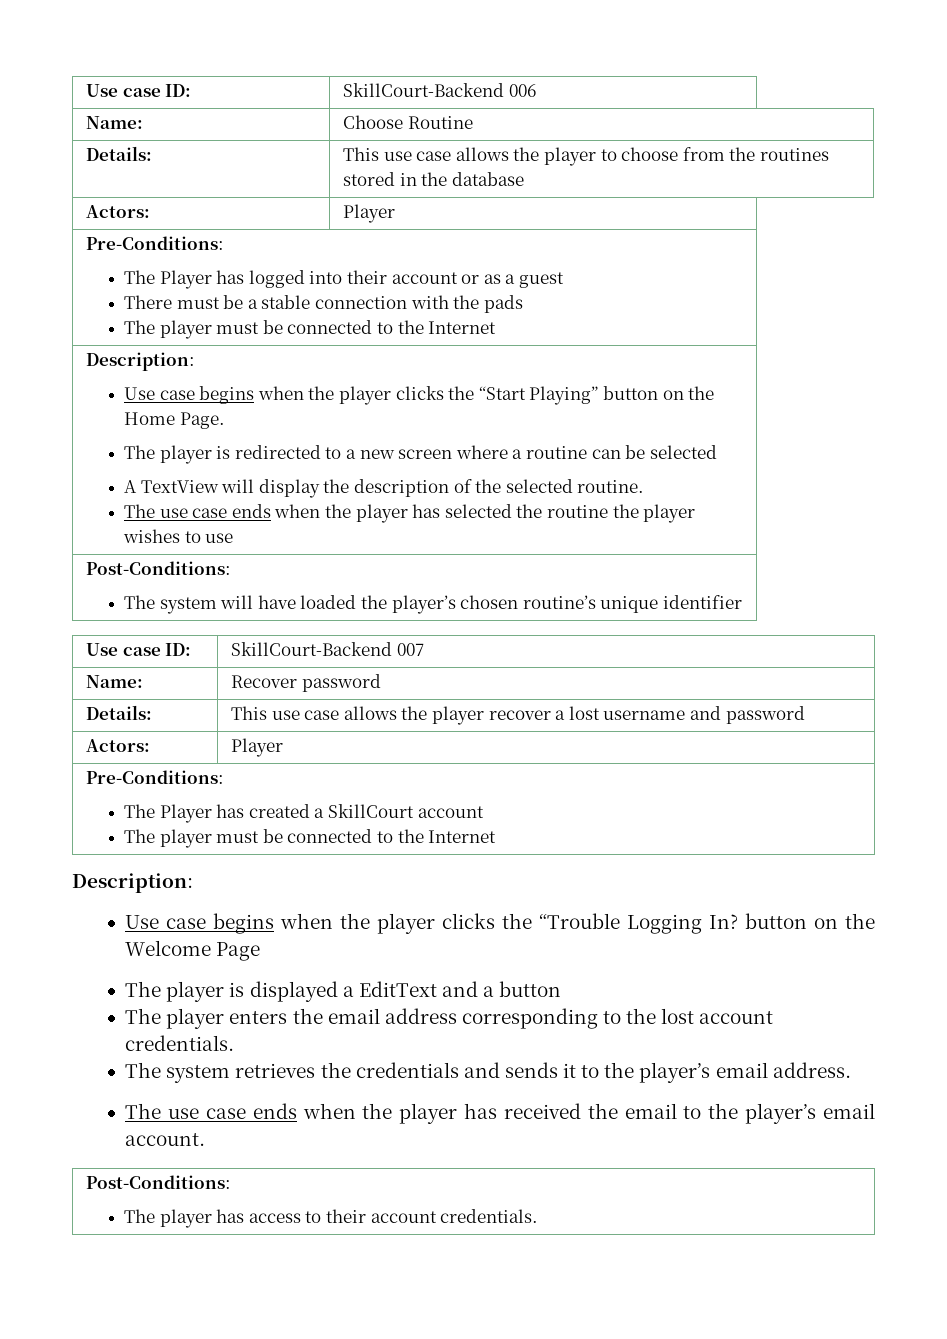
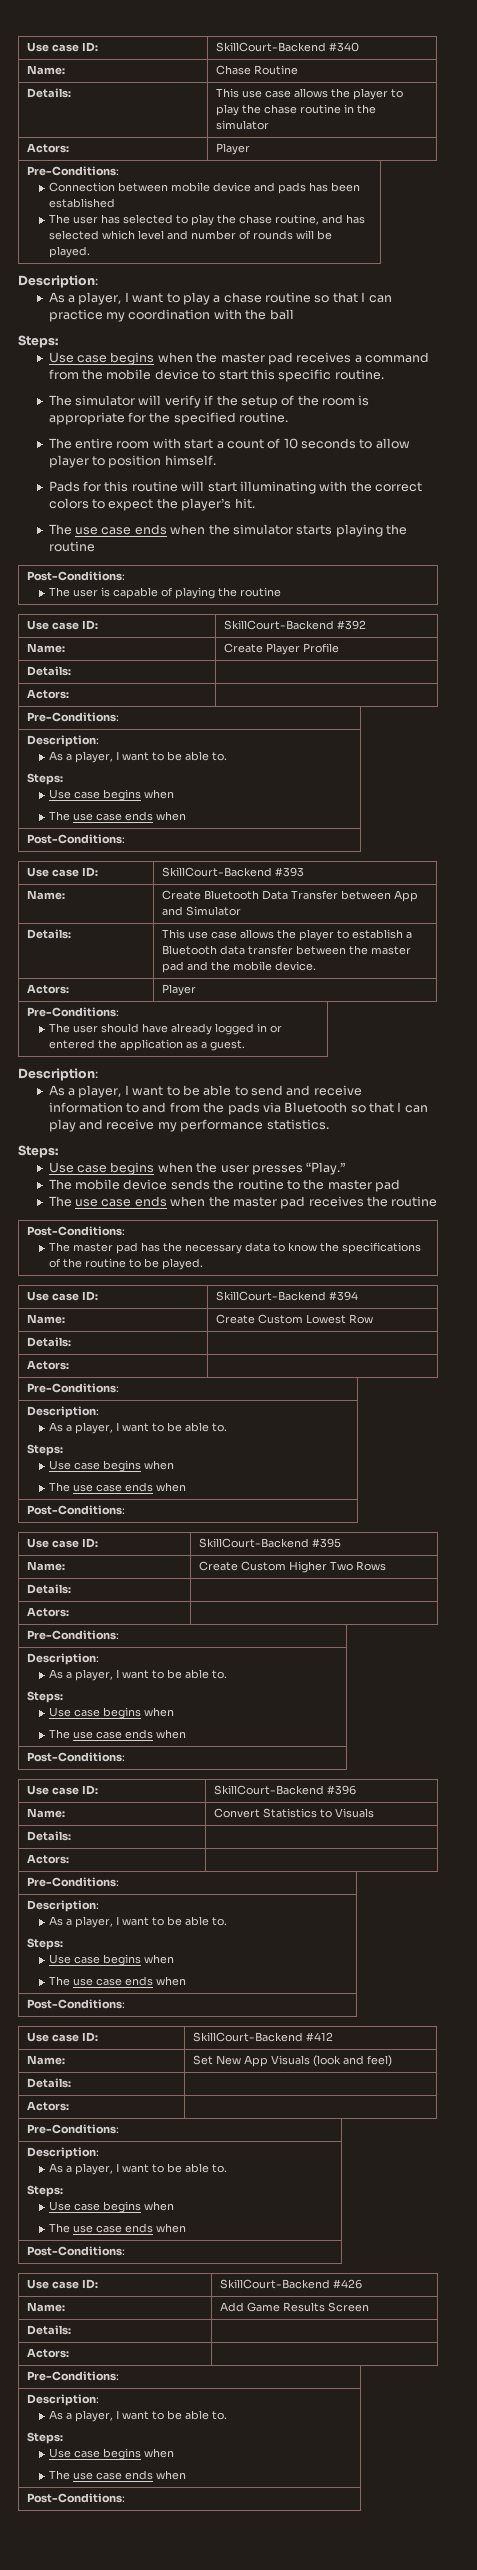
[86,84,192,97] [343,83,536,97] [86,116,144,129] [343,115,404,129] Use case ID: | SkillCourt-Backend 006 // Name: | Choose -> [26,42,98,52] [215,42,359,52] [26,65,65,75] [215,65,251,75] Use case ID: | SkillCourt-Backend #340 // Name: | Chase
[621,147,829,161] [343,172,396,186] choose from the routines stored -> [215,104,341,116] play the chase routine
[451,172,524,186] [86,205,151,218] [343,204,396,223] [86,236,225,250] [124,270,565,289] [124,295,523,313] [124,320,497,339] [86,352,196,371] [124,386,715,405] [124,412,225,429] [124,445,717,464] [124,479,645,498] [124,504,696,523] [123,529,234,543] [86,561,232,575] [124,595,743,614] [86,643,192,656] [231,642,424,656] [86,675,144,688] [231,674,381,692] [86,705,153,720] [231,706,805,725] [86,739,151,752] [231,738,284,757] [86,770,225,784] [124,804,484,823] [124,829,497,848] [72,873,193,893] [125,913,876,934] [125,940,261,961] [125,981,562,1002] [125,1008,774,1029] [125,1035,235,1051] [125,1062,851,1083] [125,1103,876,1124] [125,1133,206,1146] [86,1175,232,1189] [124,1209,539,1228] database // Actors: | Player // Pre-Conditions: // The Player has logged into their account or as a guest // There must be a stable connection with the pads // The player must be connected to the Internet // Description: // Use case begins when the player clicks the “Start Playing” button on the Home Page. // The player is redirected to a new screen where a routine can be selected // A TextView will display the description of the selected routine. // The use case ends when the player has selected the routine the player wishes to use // Post-Conditions: // The system will have loaded the player’s chosen routine’s unique identifier // Use case ID: | SkillCourt-Backend 007 // Name: | Recover password // Details: | This use case allows the player recover a lost username and password // Actors: | Player // Pre-Conditions: // The Player has created a SkillCourt account // The player must be connected to the Internet // Description: // Use case begins when the player clicks the “Trouble Logging In? button on the Welcome Page // The player is displayed a EditText and a button // The player enters the email address corresponding to the lost account credentials. // The system retrieves the credentials and sends it to the player’s email address. // The use case ends when the player has received the email to the player’s email account. // Post-Conditions: // The player has access to their account credentials. -> [215,120,269,130] [26,143,69,153] [215,143,250,155] [26,166,119,176] [49,182,361,194] [49,198,116,208] [49,214,366,226] [49,230,333,240] [49,246,91,258] [18,275,98,288] [48,292,392,305] [48,309,294,322] [18,335,58,348] [48,352,430,365] [48,369,384,382] [48,395,370,408] [48,412,289,425] [48,438,410,449] [48,455,216,468] [48,481,423,494] [48,498,255,511] [48,524,408,537] [48,541,95,552] [26,571,125,581] [49,587,282,599] [26,620,98,630] [223,620,366,630] [26,643,65,653] [223,643,339,655] [26,666,71,676] [26,689,69,699] [26,712,119,722] [26,735,99,747] [49,751,228,763] [26,773,63,785] [49,789,175,801] [49,811,187,821] [26,834,125,844] [26,867,98,877] [161,867,304,877] [26,890,65,900] [161,890,418,902] [161,906,241,916] [26,929,71,939] [161,929,412,941] [161,945,411,955] [161,961,316,973] [26,984,69,994] [161,984,196,996] [26,1007,119,1017] [49,1023,283,1035] [49,1039,246,1051] [18,1068,98,1081] [48,1085,362,1098] [48,1102,428,1115] [48,1119,329,1132] [18,1145,58,1158] [48,1162,346,1175] [48,1179,401,1192] [48,1196,438,1209] [26,1226,125,1236] [49,1242,422,1254] [49,1258,204,1270] [26,1291,98,1301] [215,1291,358,1301] [26,1314,65,1324] [215,1314,373,1324] [26,1337,71,1347] [26,1360,69,1370] [26,1383,119,1393] [26,1406,99,1418] [49,1422,228,1434] [26,1444,63,1456] [49,1460,175,1472] [49,1482,187,1492] [26,1505,125,1515] [26,1538,98,1548] [198,1538,341,1548] [26,1561,65,1571] [198,1561,386,1573] [26,1584,71,1594] [26,1607,69,1617] [26,1630,119,1640] [26,1653,99,1665] [49,1669,228,1681] [26,1691,63,1703] [49,1707,175,1719] [49,1729,187,1739] [26,1752,125,1762] [26,1785,98,1795] [213,1785,356,1795] [26,1808,65,1818] [213,1808,374,1818] [26,1831,71,1841] [26,1854,69,1864] [26,1877,119,1887] [26,1900,99,1912] [49,1916,228,1928] [26,1938,63,1950] [49,1954,175,1966] [49,1976,187,1986] [26,1999,125,2009] [26,2032,98,2042] [192,2032,333,2042] [26,2055,65,2065] [192,2055,392,2067] [26,2078,71,2088] [26,2101,69,2111] [26,2124,119,2134] [26,2147,99,2159] [49,2163,228,2175] [26,2185,63,2197] [49,2201,175,2213] [49,2223,187,2233] [26,2246,125,2256] [26,2279,98,2289] [219,2279,362,2289] [26,2302,65,2312] [219,2302,369,2312] [26,2325,71,2335] [26,2348,69,2358] [26,2371,119,2381] [26,2394,99,2406] [49,2410,228,2422] [26,2432,63,2444] [49,2448,175,2460] [49,2470,187,2480] [26,2493,125,2503] simulator // Actors: | Player // Pre-Conditions: // Connection between mobile device and pads has been established // The user has selected to play the chase routine, and has selected which level and number of rounds will be played. // Description: // As a player, I want to play a chase routine so that I can practice my coordination with the ball // Steps: // Use case begins when the master pad receives a command from the mobile device to start this specific routine. // The simulator will verify if the setup of the room is appropriate for the specified routine. // The entire room with start a count of 10 seconds to allow player to position himself. // Pads for this routine will start illuminating with the correct colors to expect the player’s hit. // The use case ends when the simulator starts playing the routine // Post-Conditions: // The user is capable of playing the routine // Use case ID: | SkillCourt-Backend #392 // Name: | Create Player Profile // Details: | // Actors: | // Pre-Conditions: // Description: // As a player, I want to be able to. // Steps: // Use case begins when // The use case ends when // Post-Conditions: // Use case ID: | SkillCourt-Backend #393 // Name: | Create Bluetooth Data Transfer between App and Simulator // Details: | This use case allows the player to establish a Bluetooth data transfer between the master pad and the mobile device. // Actors: | Player // Pre-Conditions: // The user should have already logged in or entered the application as a guest. // Description: // As a player, I want to be able to send and receive information to and from the pads via Bluetooth so that I can play and receive my performance statistics. // Steps: // Use case begins when the user presses “Play.” // The mobile device sends the routine to the master pad // The use case ends when the master pad receives the routine // Post-Conditions: // The master pad has the necessary data to know the specifications of the routine to be played. // Use case ID: | SkillCourt-Backend #394 // Name: | Create Custom Lowest Row // Details: | // Actors: | // Pre-Conditions: // Description: // As a player, I want to be able to. // Steps: // Use case begins when // The use case ends when // Post-Conditions: // Use case ID: | SkillCourt-Backend #395 // Name: | Create Custom Higher Two Rows // Details: | // Actors: | // Pre-Conditions: // Description: // As a player, I want to be able to. // Steps: // Use case begins when // The use case ends when // Post-Conditions: // Use case ID: | SkillCourt-Backend #396 // Name: | Convert Statistics to Visuals // Details: | // Actors: | // Pre-Conditions: // Description: // As a player, I want to be able to. // Steps: // Use case begins when // The use case ends when // Post-Conditions: // Use case ID: | SkillCourt-Backend #412 // Name: | Set New App Visuals (look and feel) // Details: | // Actors: | // Pre-Conditions: // Description: // As a player, I want to be able to. // Steps: // Use case begins when // The use case ends when // Post-Conditions: // Use case ID: | SkillCourt-Backend #426 // Name: | Add Game Results Screen // Details: | // Actors: | // Pre-Conditions: // Description: // As a player, I want to be able to. // Steps: // Use case begins when // The use case ends when // Post-Conditions:

